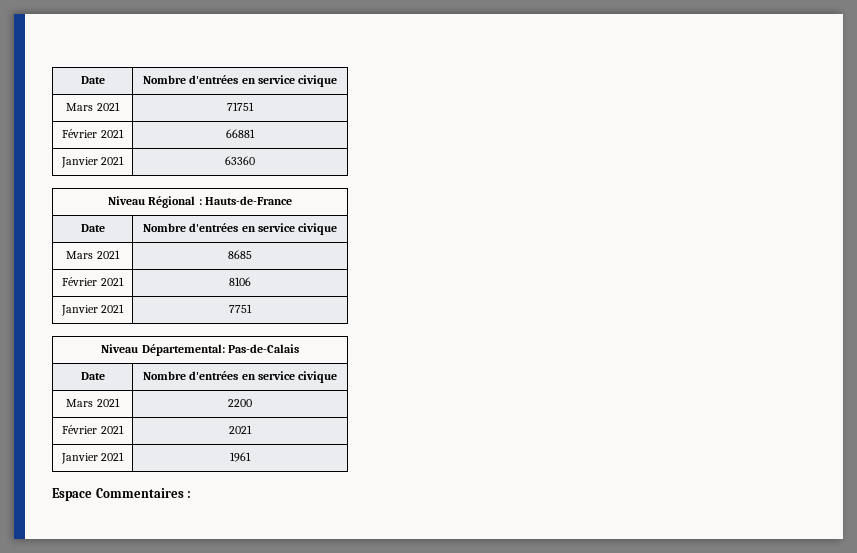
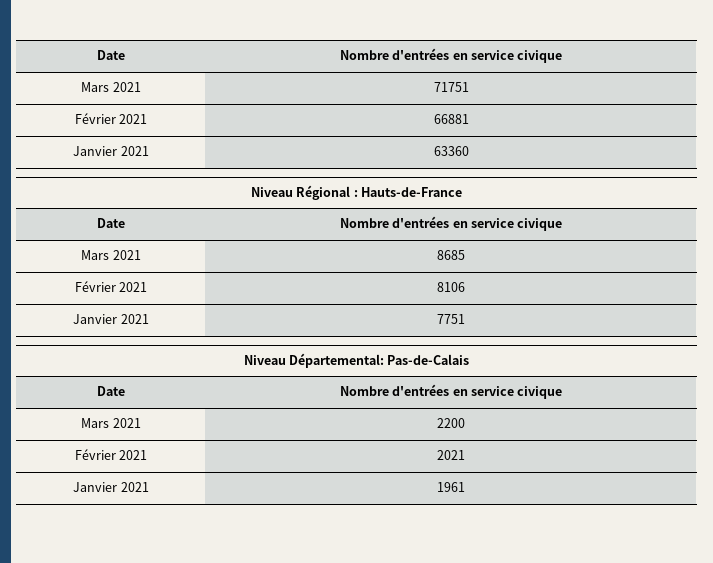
[52,488,192,501] // Espace Commentaires : -> (465, 487) none

